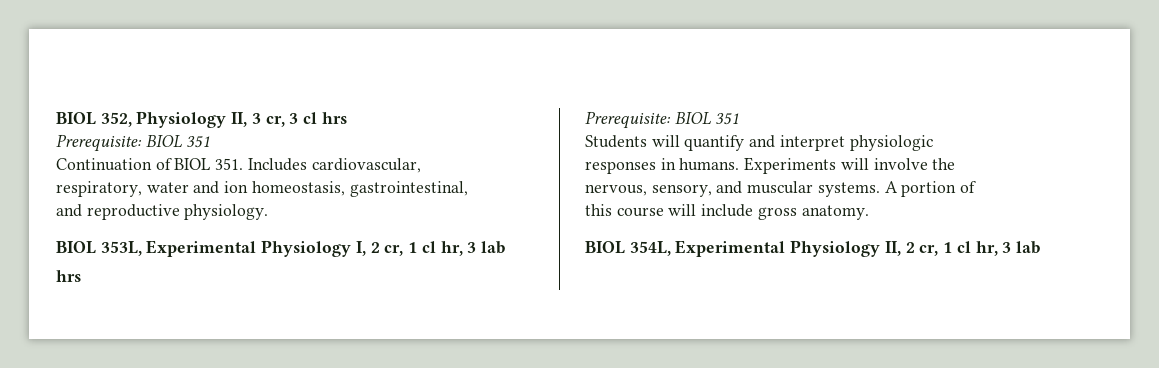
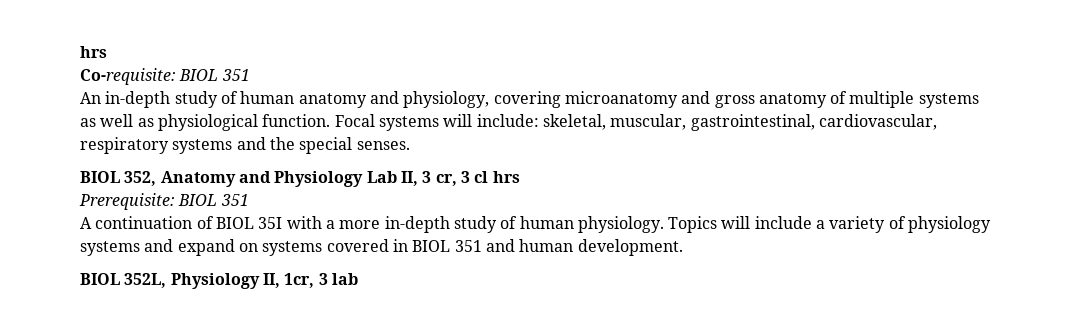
[56,111,227,128] BIOL 352, Physiology -> [80,46,107,58] [80,68,250,85] [80,91,979,108] [80,114,937,131] [80,137,410,154] [80,171,397,187] hrs // Co-requisite: BIOL 351 // An in-depth study of human anatomy and physiology, covering microanatomy and gross anatomy of multiple systems as well as physiological function. Focal systems will include: skeletal, muscular, gastrointestinal, cardiovascular, respiratory systems and the special senses. // BIOL 352, Anatomy and Physiology Lab
[56,158,421,173] [56,181,468,197] [56,204,269,220] [56,240,505,257] [56,270,81,282] [585,111,740,129] [585,135,933,151] [585,157,956,174] [585,181,977,197] [585,204,869,220] [585,240,998,257] Continuation of BIOL 351. Includes cardiovascular, // respiratory, water and ion homeostasis, gastrointestinal, // and reproductive physiology. // BIOL 353L, Experimental Physiology I, 2 cr, 1 cl hr, 3 lab // hrs // Prerequisite: BIOL 351 // Students will quantify and interpret physiologic // responses in humans. Experiments will involve the // nervous, sensory, and muscular systems. A portion of // this course will include gross anatomy. // BIOL 354L, Experimental Physiology II, 2 cr, 1 cl hr, -> [80,216,992,233] [80,239,683,256] [80,273,315,289] A continuation of BIOL 35I with a more in-depth study of human physiology. Topics will include a variety of physiology systems and expand on systems covered in BIOL 351 and human development. // BIOL 352L, Physiology II, 1cr,

